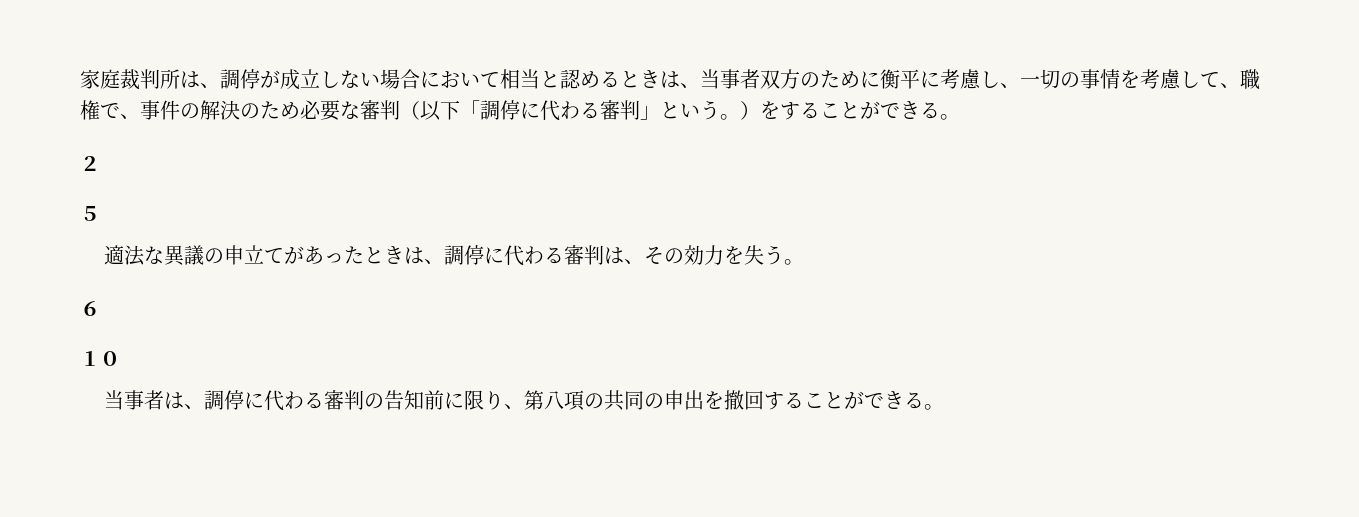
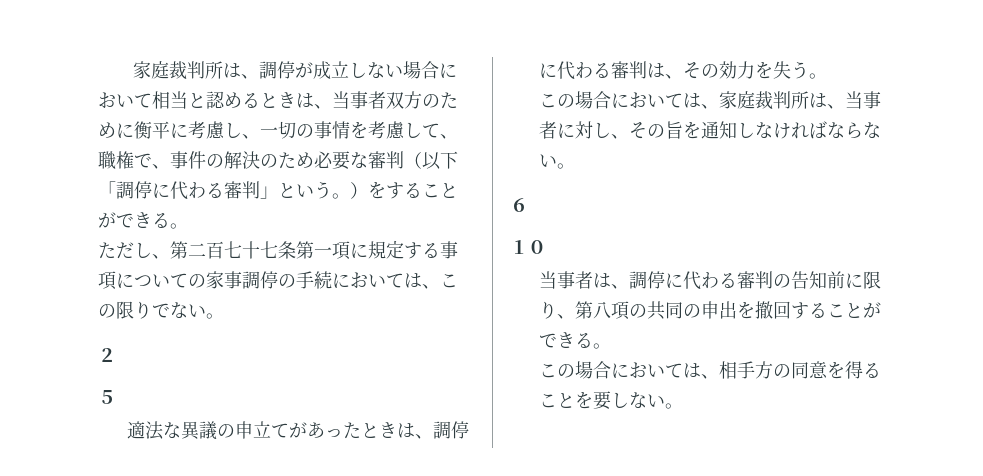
(960, 117) none -> [98,240,458,260] [98,271,458,290] [98,301,224,319] // ただし、第二百七十七条第一項に規定する事項についての家事調停の手続においては、この限りでない。
(804, 262) none -> [539,91,882,110] [539,121,882,139] [539,154,576,169] // この場合においては、家庭裁判所は、当事者に対し、その旨を通知しなければならない。
(944, 407) none -> [539,361,882,379] [539,391,684,410] // この場合においては、相手方の同意を得ることを要しない。

